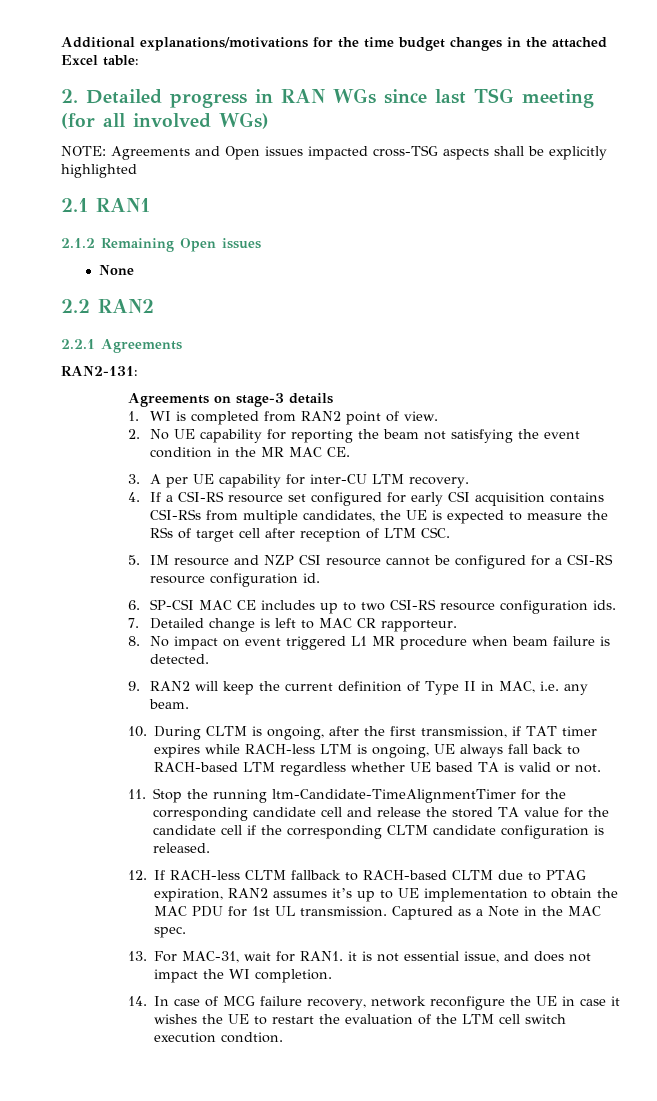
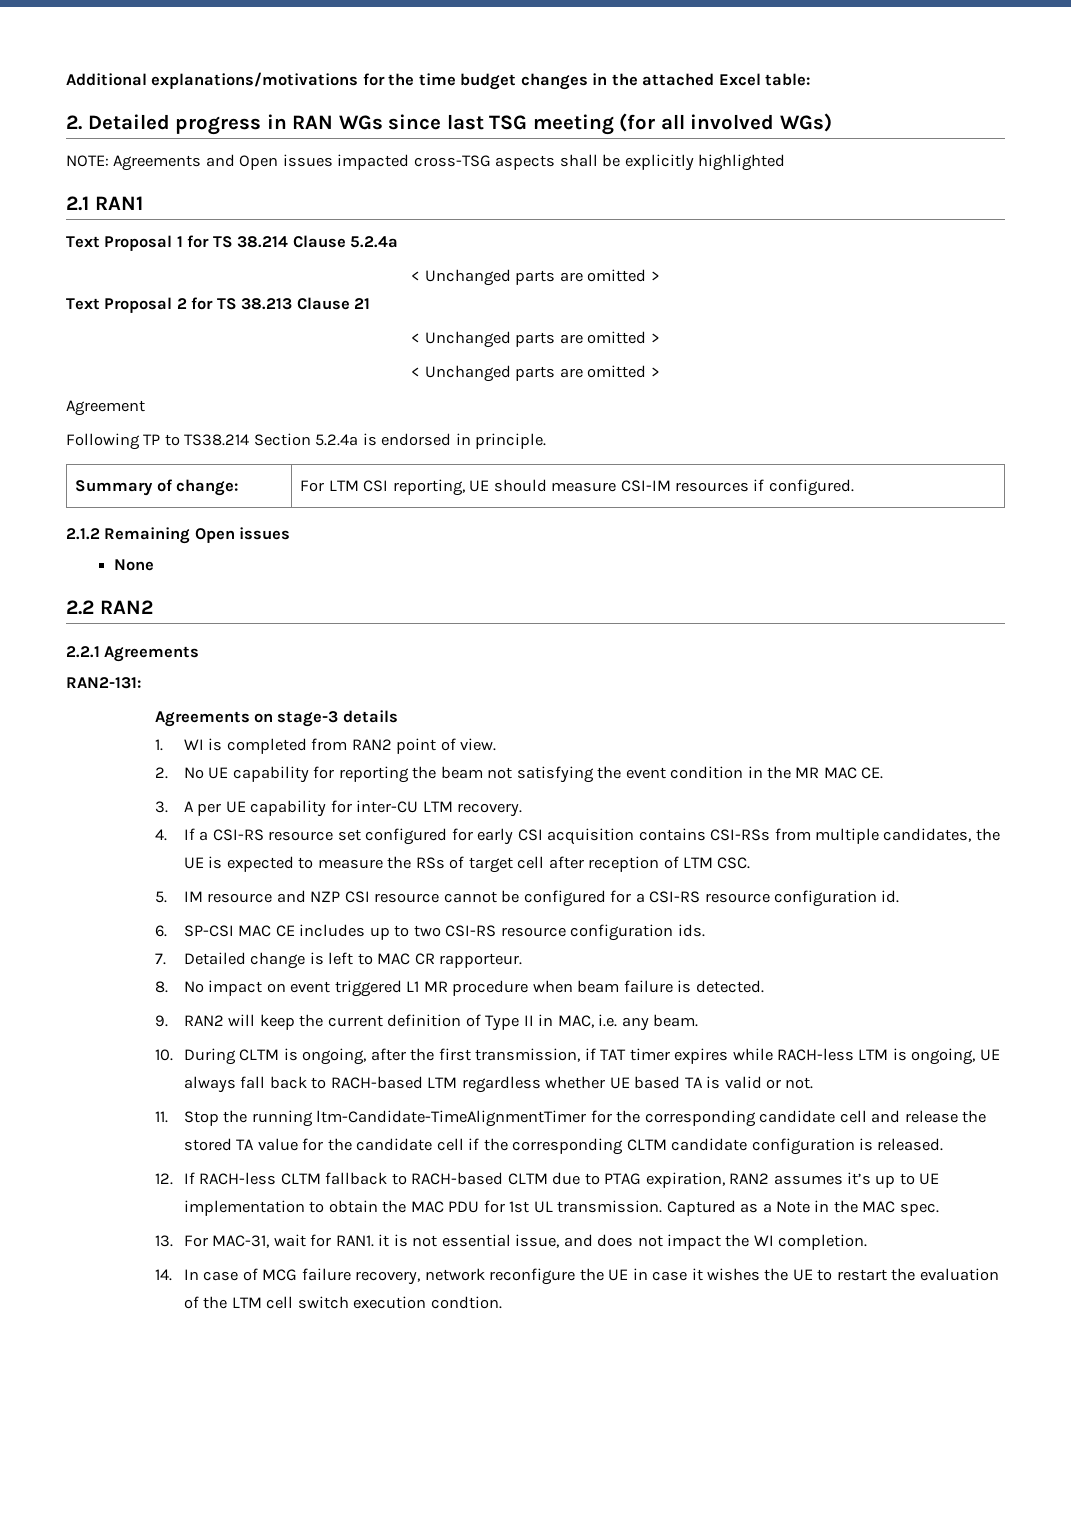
(150, 205) none -> [66,235,399,251] [411,269,660,286] [66,297,371,313] [411,331,660,348] [411,365,660,382] [66,400,145,416] [66,433,547,450] [75,479,239,496] [300,479,854,496] // Text Proposal 1 for TS 38.214 Clause 5.2.4a // < Unchanged parts are omitted > // Text Proposal 2 for TS 38.213 Clause 21 // < Unchanged parts are omitted > // < Unchanged parts are omitted > // Agreement // Following TP to TS38.214 Section 5.2.4a is endorsed in principle. // Summary of change: | For LTM CSI reporting, UE should measure CSI-IM resources if configured.

